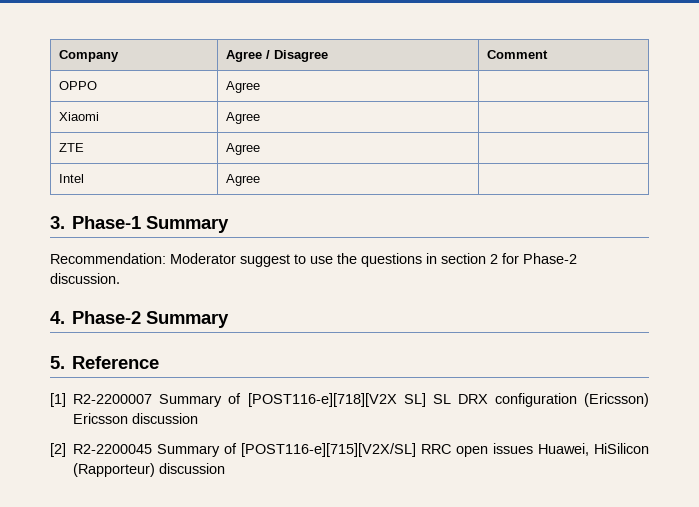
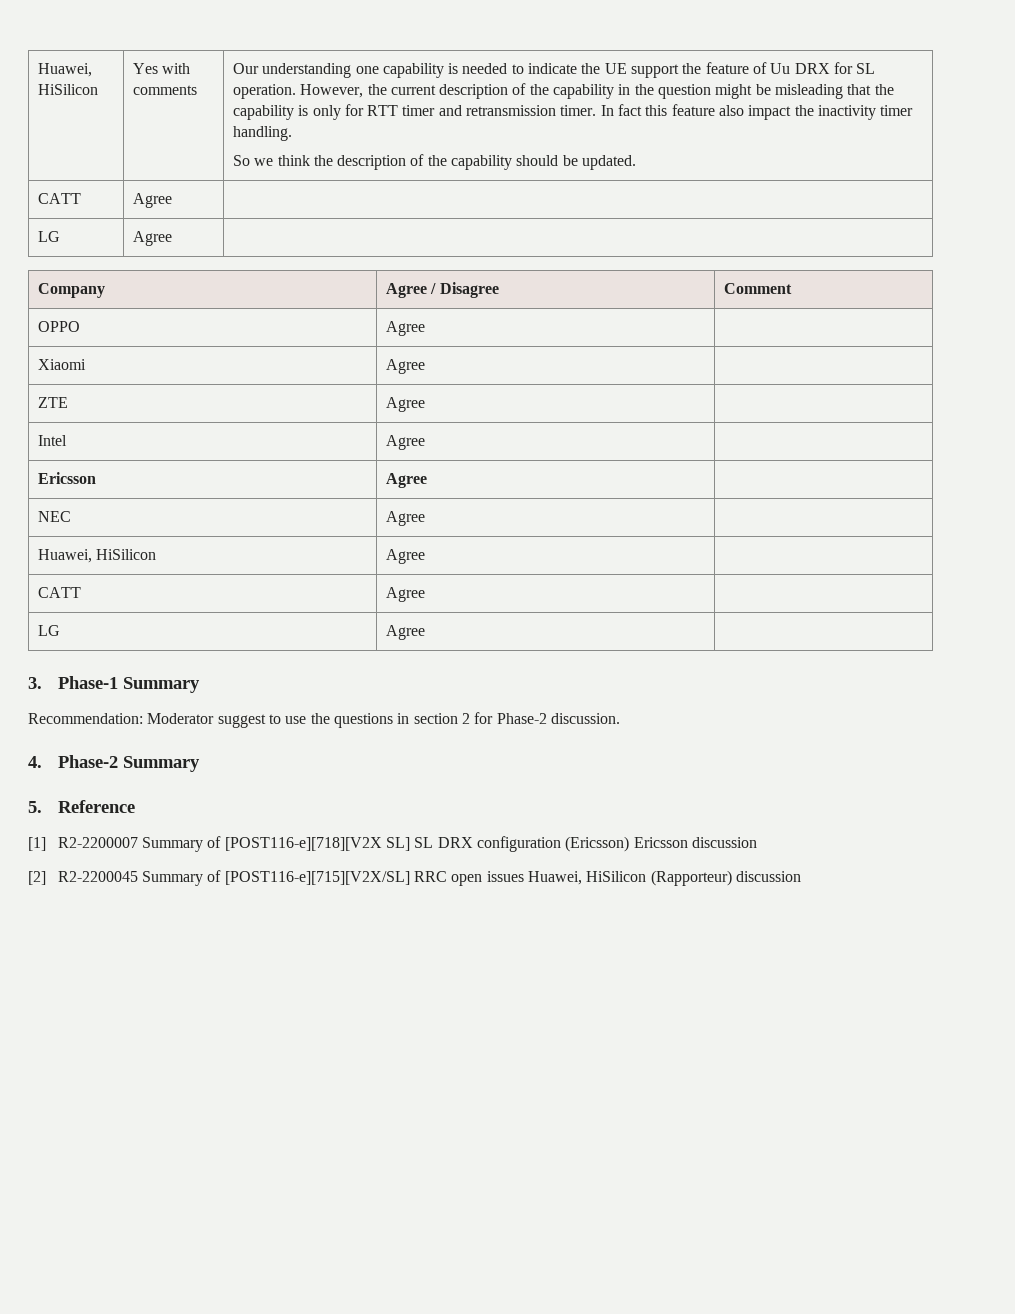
(59, 56) none -> [37,63,92,77] [37,84,98,95] [132,63,191,74] [132,85,197,95] [232,62,876,78] [232,83,894,99] [232,104,914,120] [232,126,292,141] [232,154,637,170] [37,193,81,204] [132,193,172,208] [37,231,60,242] [132,231,172,246] Huawei, HiSilicon | Yes with comments | Our understanding one capability is needed to indicate the UE support the feature of Uu DRX for SL operation. However, the current description of the capability in the question might be misleading that the capability is only for RTT timer and retransmission timer. In fact this feature also impact the inactivity timer handling. // So we think the description of the capability should be updated. // CATT | Agree | // LG | Agree | //
(261, 180) none -> [37,472,96,484] [385,473,427,488] [37,511,71,522] [385,511,425,526] [37,549,157,563] [385,549,425,564] [37,587,81,598] [385,587,425,602] [37,625,60,636] [385,625,425,640] // Ericsson | Agree | // NEC | Agree | // Huawei, HiSilicon | Agree | // CATT | Agree | // LG | Agree |

